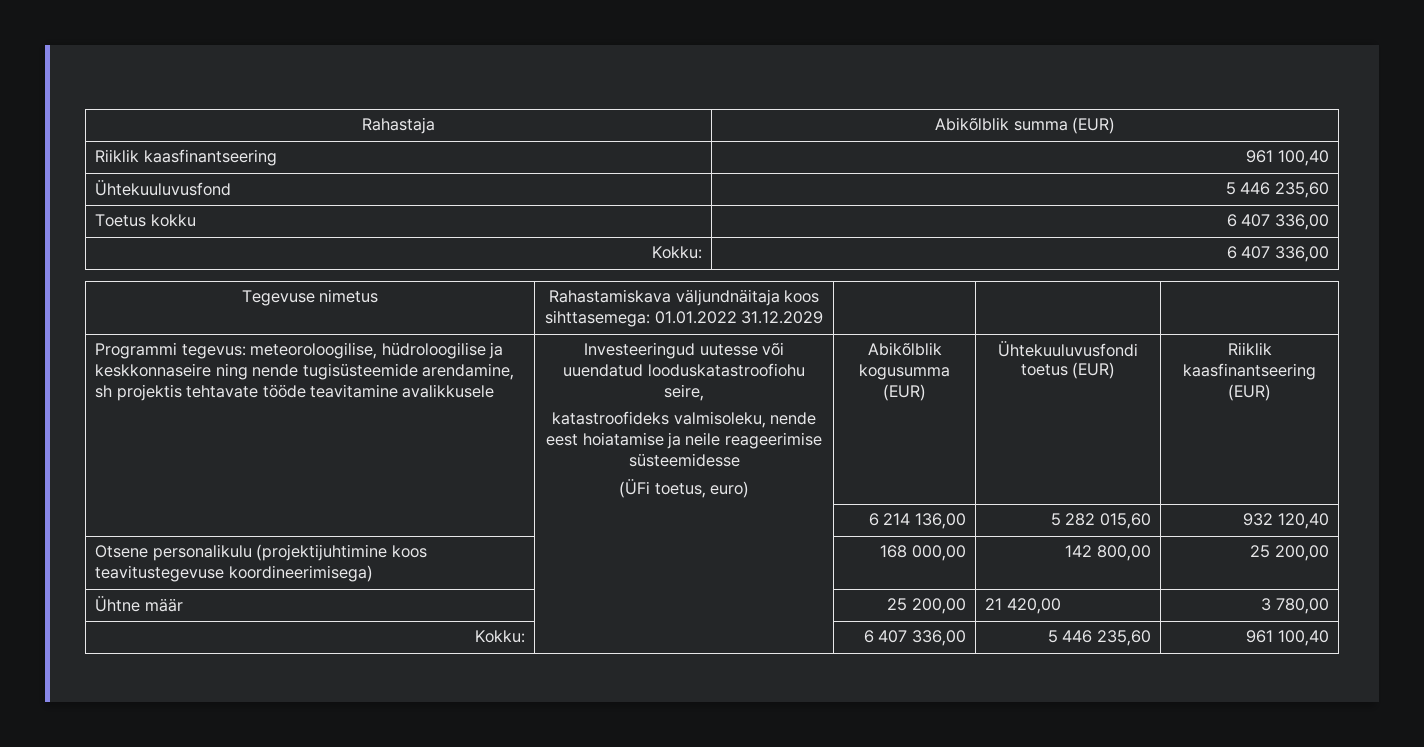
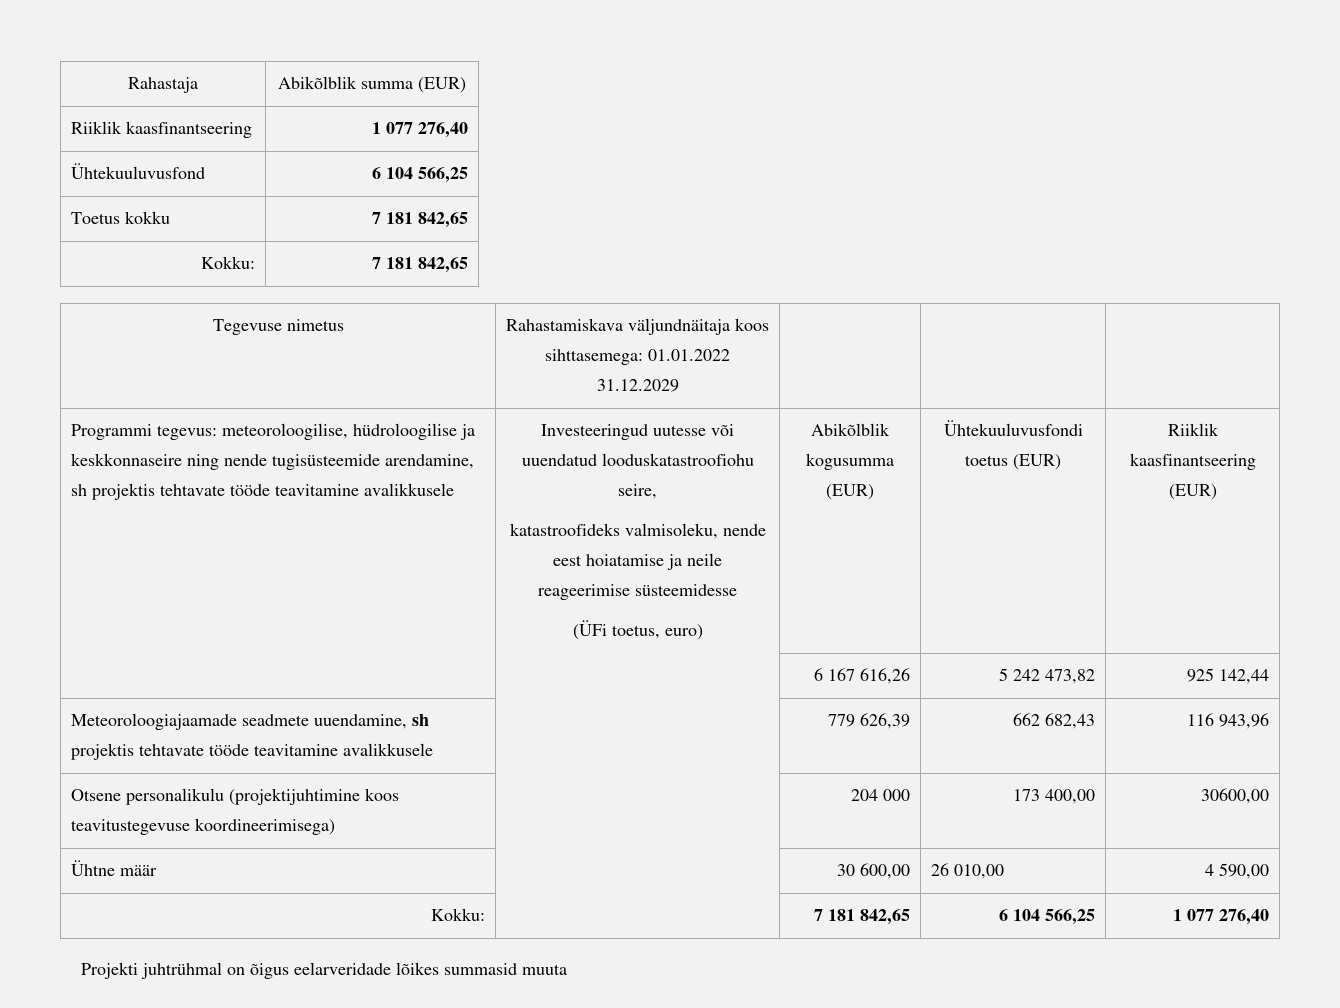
[1246,150,1329,166] [95,180,232,196] [1225,182,1329,198] [95,214,196,227] [1226,214,1329,230] [651,246,702,259] [1226,246,1329,262] 961 100,40 // Ühtekuuluvusfond | 5 446 235,60 // Toetus kokku | 6 407 336,00 // Kokku: | 6 407 336,00 -> [372,122,469,138] [70,163,205,179] [372,167,469,183] [70,211,170,224] [372,212,469,228] [201,256,256,269] [372,257,469,273] 1 077 276,40 // Ühtekuuluvusfond | 6 104 566,25 // Toetus kokku | 7 181 842,65 // Kokku: | 7 181 842,65
[883,513,966,529] [1050,513,1151,529] [1243,513,1329,529] 214 136,00 | 5 282 015,60 | 932 120,40 -> [828,668,911,684] [999,668,1096,684] [1187,668,1270,684] [70,713,429,730] [70,743,433,760] [828,713,911,729] [1013,713,1096,729] [1187,713,1270,729] 167 616,26 | 5 242 473,82 | 925 142,44 // Meteoroloogiajaamade seadmete uuendamine, sh projektis tehtavate tööde teavitamine avalikkusele | | 779 626,39 | 662 682,43 | 116 943,96
[880,545,966,561] [1065,545,1151,561] [1250,545,1329,561] [95,596,183,612] [887,598,966,614] [985,598,1061,614] [1261,598,1329,614] [474,630,525,643] [863,630,966,646] [1047,630,1151,646] [1246,630,1329,646] 168 000,00 | 142 800,00 | 25 200,00 // Ühtne määr | | 25 200,00 | 21 420,00 | 3 780,00 // Kokku: | | 6 407 336,00 | 5 446 235,60 | 961 100,40 -> [851,789,911,801] [1013,789,1096,804] [1201,788,1270,804] [70,860,157,876] [837,863,911,879] [930,863,1004,879] [1205,863,1270,879] [431,908,486,921] [814,909,911,925] [999,909,1096,925] [1173,909,1270,925] [80,962,567,979] 204 000 | 173 400,00 | 30600,00 // Ühtne määr | | 30 600,00 | 26 010,00 | 4 590,00 // Kokku: | | 7 181 842,65 | 6 104 566,25 | 1 077 276,40 // Projekti juhtrühmal on õigus eelarveridade lõikes summasid muuta

